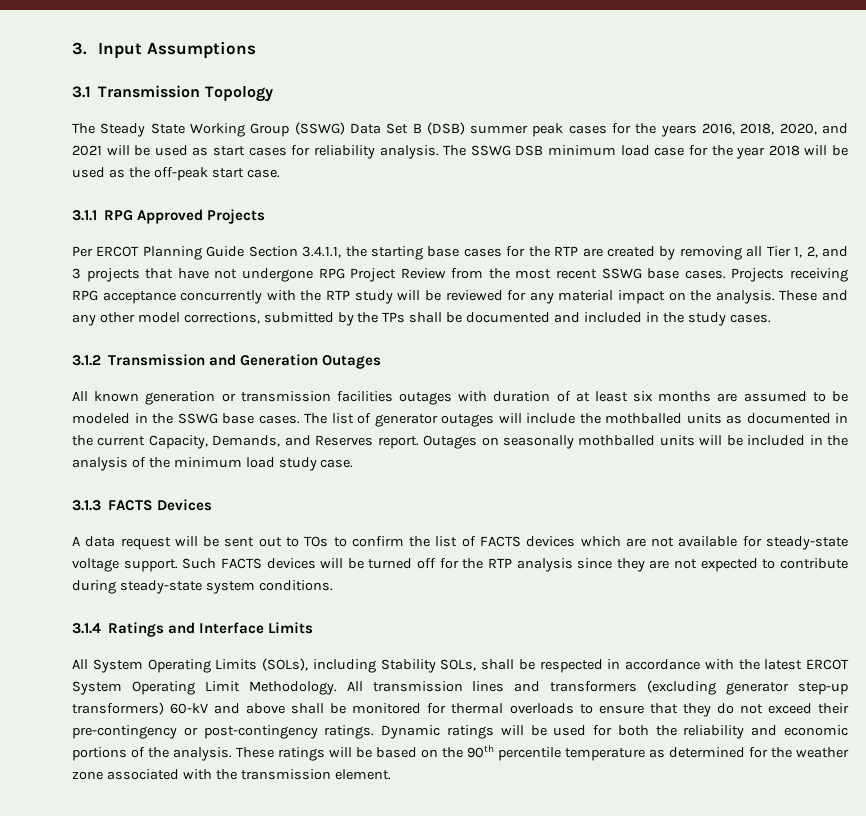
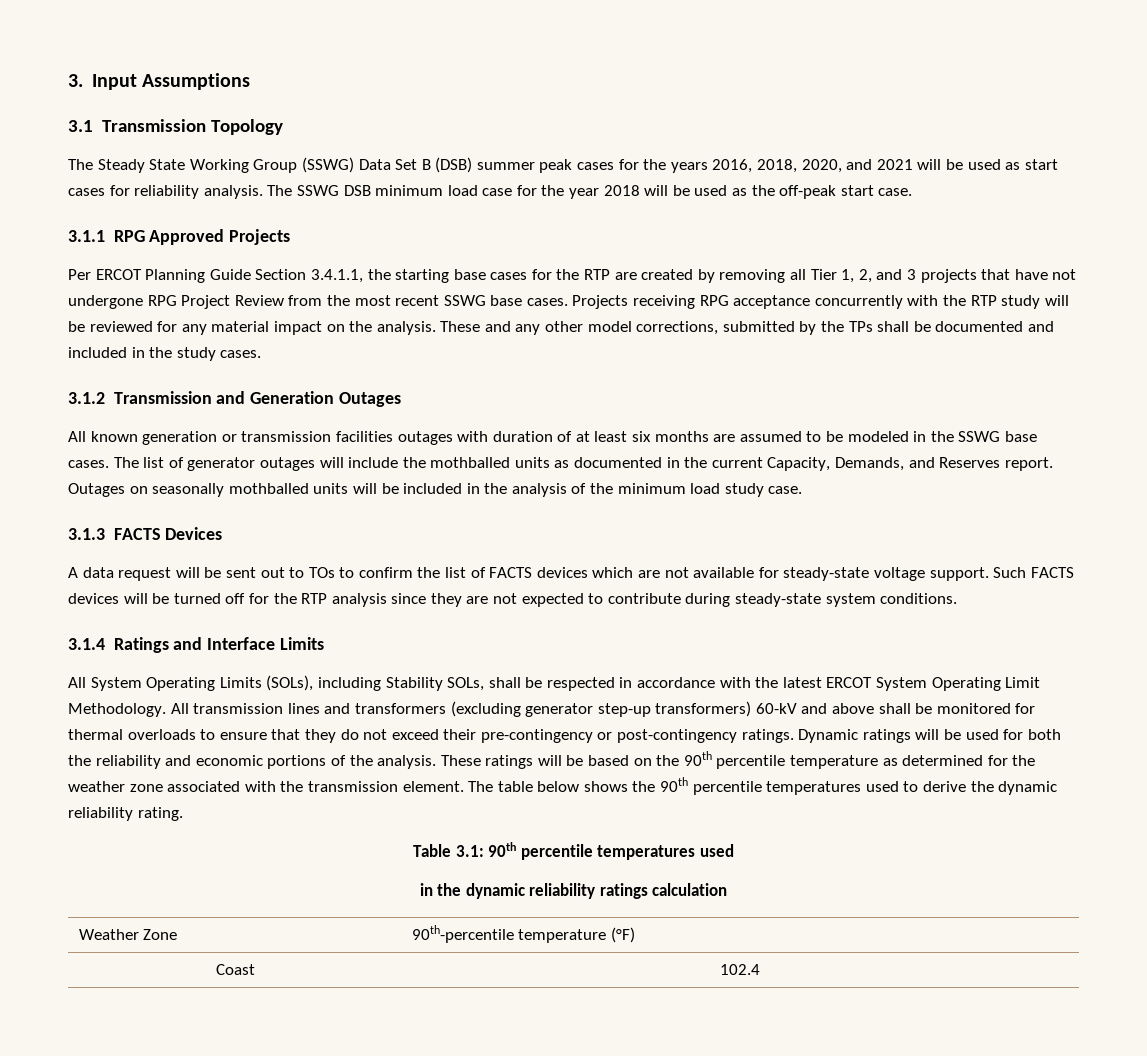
(391, 774) none -> [468,777,1058,795] [68,807,183,821] [413,842,734,860] [419,883,728,899] [78,929,178,940] [411,925,635,943] [215,964,255,975] [720,964,761,975] The table below shows the 90th percentile temperatures used to derive the dynamic reliability rating. // Table 3.1: 90th percentile temperatures used // in the dynamic reliability ratings calculation // Weather Zone | 90th-percentile temperature (°F) // Coast | 102.4

